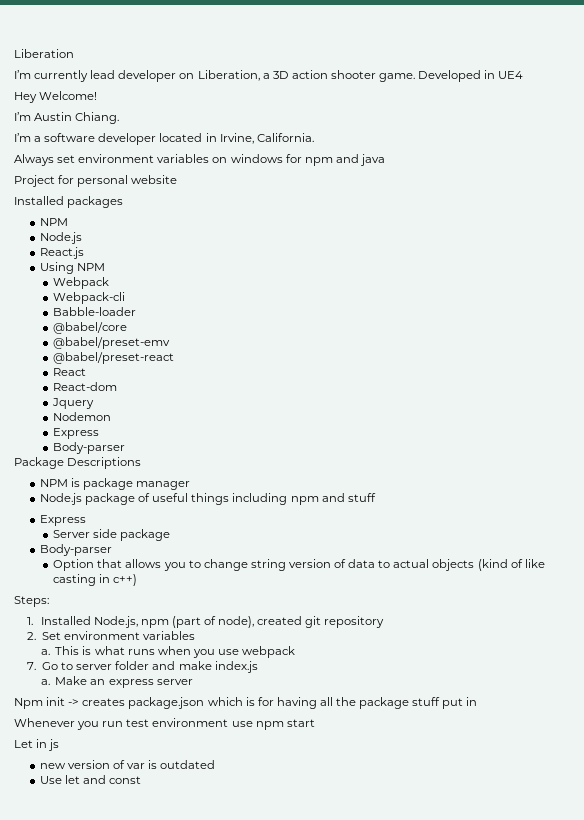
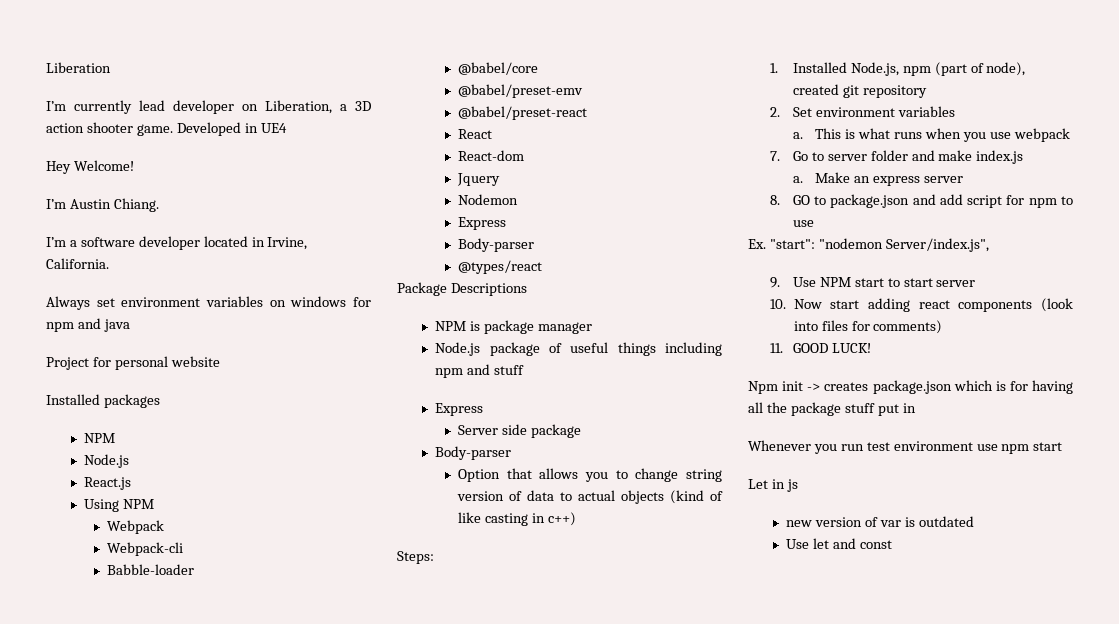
(126, 448) none -> [457,260,542,274] // @types/react
(193, 682) none -> [770,194,1073,208] [792,220,814,227] [748,238,989,252] [770,277,976,288] [770,298,1073,312] [793,320,943,334] [770,343,871,353] // 8. GO to package.json and add script for npm to use // Ex. "start": "nodemon Server/index.js", // 9. Use NPM start to start server // 10. Now start adding react components (look into files for comments) // 11. GOOD LUCK!

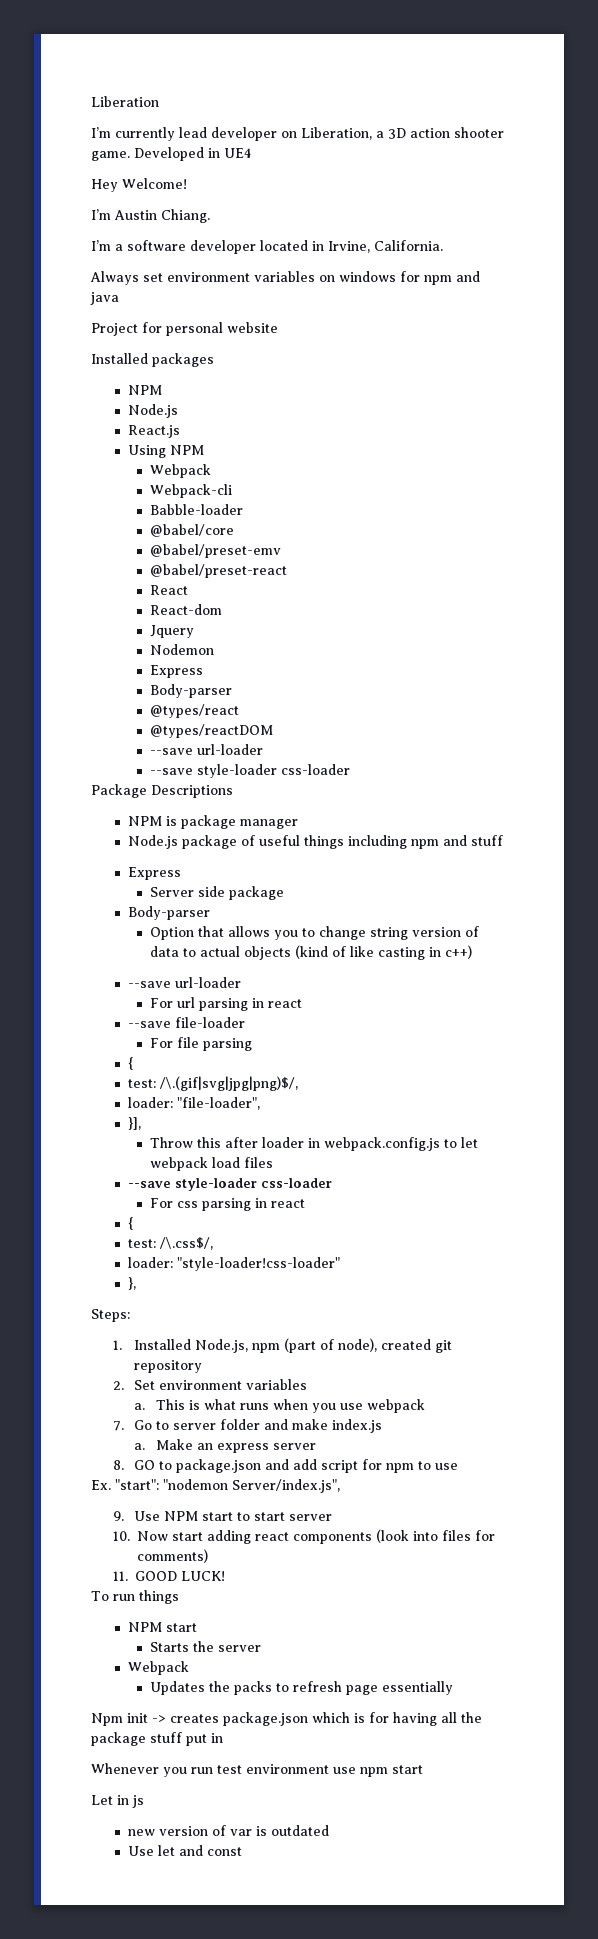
(542, 267) none -> [149,724,273,738] [149,744,263,755] [149,764,350,778] // @types/reactDOM // --save url-loader // --save style-loader css-loader
(576, 519) none -> [127,977,241,988] [149,997,302,1011] [127,1017,245,1028] [149,1037,252,1051] [127,1057,134,1070] [127,1076,298,1091] [127,1097,260,1110] [127,1117,141,1130] [149,1137,478,1151] [149,1157,273,1171] [127,1178,332,1191] [149,1198,305,1211] [127,1217,134,1230] [127,1237,213,1250] [127,1257,340,1271] [127,1277,136,1290] // --save url-loader // For url parsing in react // --save file-loader // For file parsing // { // test: /\.(gif|svg|jpg|png)$/, // loader: "file-loader", // }], // Throw this after loader in webpack.config.js to let webpack load files // --save style-loader css-loader // For css parsing in react // { // test: /\.css$/, // loader: "style-loader!css-loader" // },
(871, 348) none -> [91,1590,179,1604] [127,1622,197,1632] [149,1641,261,1652] [127,1661,189,1675] [149,1681,453,1695] // To run things // NPM start // Starts the server // Webpack // Updates the packs to refresh page essentially

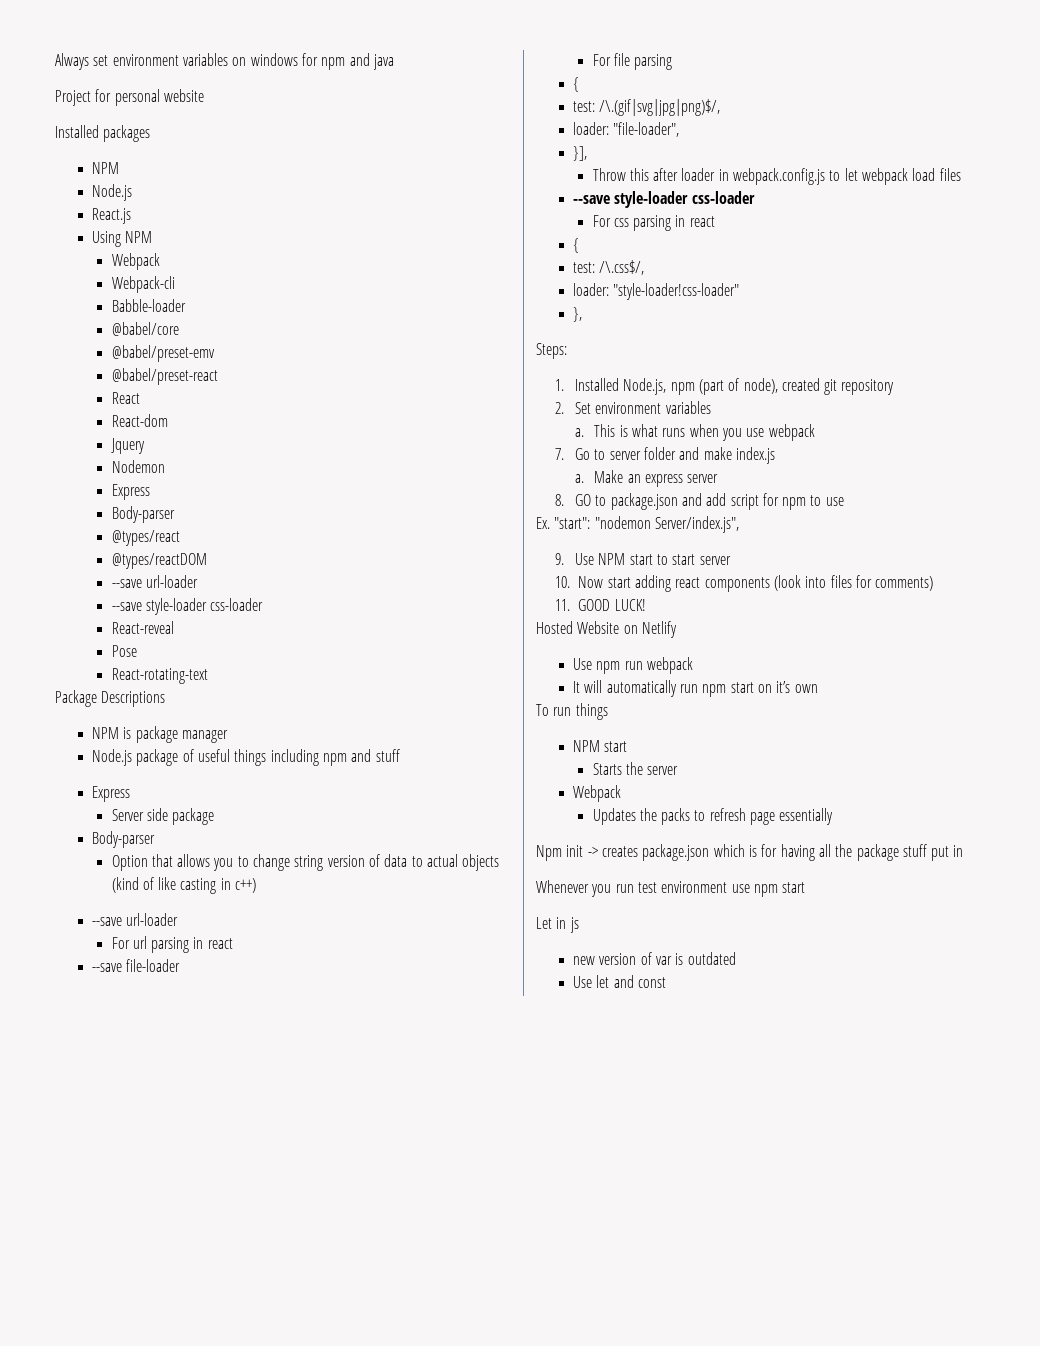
[91,96,159,107] [91,127,504,141] [91,147,251,161] [91,178,187,192] [91,209,210,223] [91,240,443,254] Liberation // I’m currently lead developer on Liberation, a 3D action shooter game. Developed in UE4 // Hey Welcome! // I’m Austin Chiang. // I’m a software developer located in Irvine, California. // -> (55, 61) none
(350, 769) none -> [111,621,174,634] [111,645,137,657] [111,668,208,684] // React-reveal // Pose // React-rotating-text
(225, 1576) none -> [536,621,677,638] [573,657,694,674] [573,680,818,697] // Hosted Website on Netlify // Use npm run webpack // It will automatically run npm start on it’s own

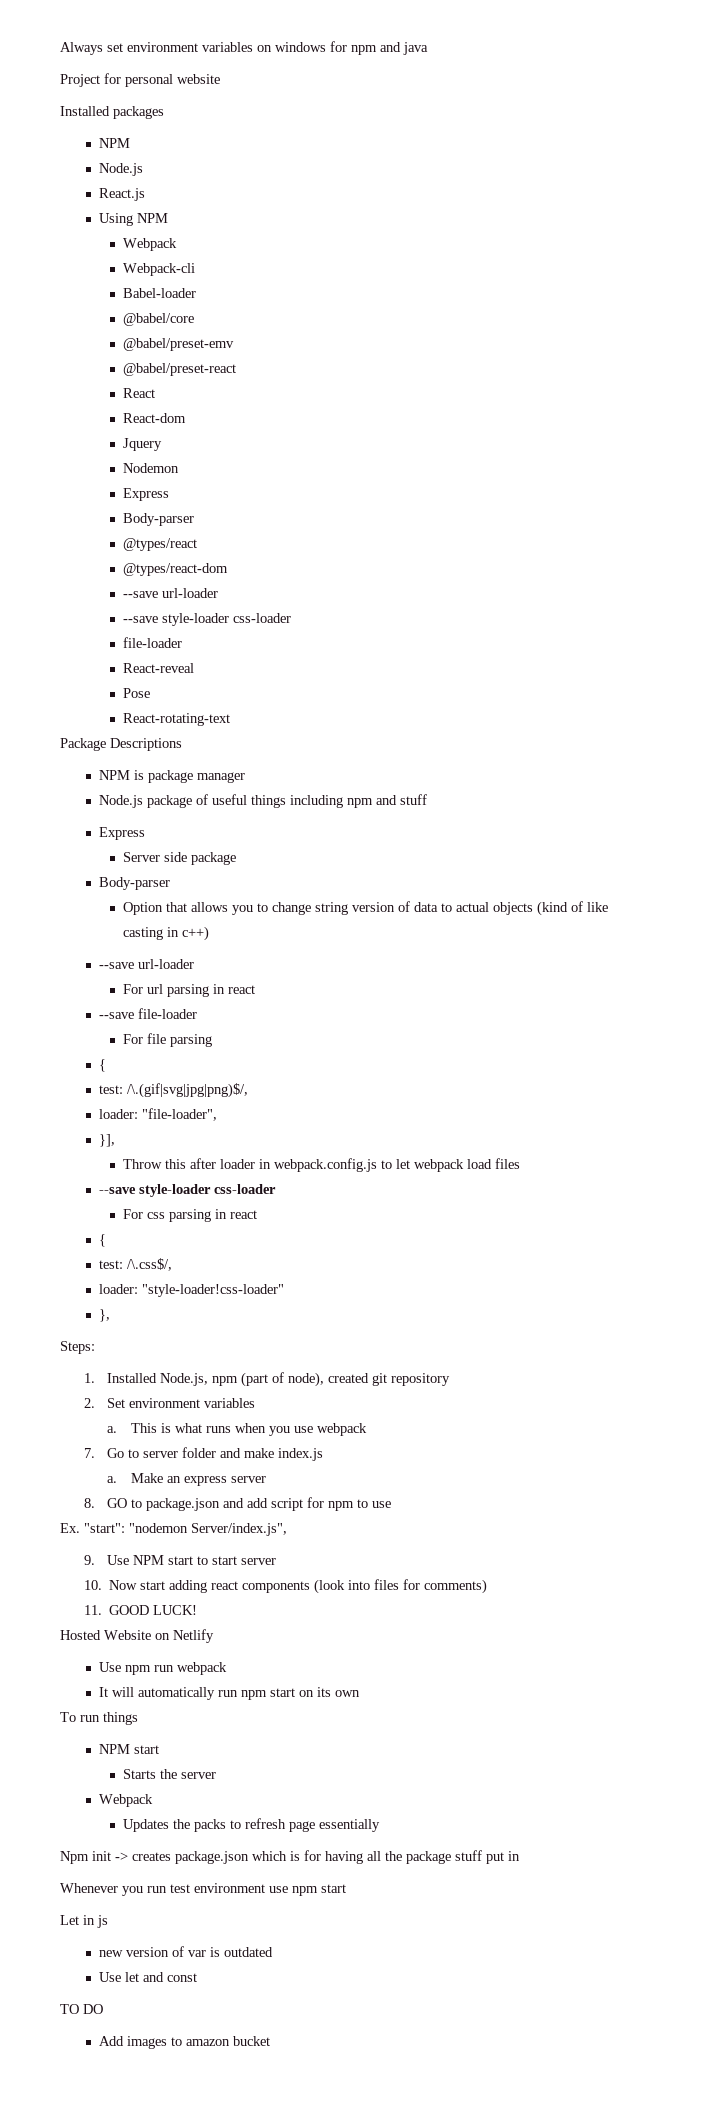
[111,299,186,312] Babble-loader -> [122,288,196,298] Babel-loader
[111,553,207,569] @types/reactDOM -> [122,563,228,576] @types/react-dom
(264, 604) none -> [122,637,182,648] // file-loader
[776,681,791,693] it’s -> [317,1687,332,1697] its
(667, 982) none -> [60,2004,103,2014] [99,2036,271,2049] // TO DO // Add images to amazon bucket

